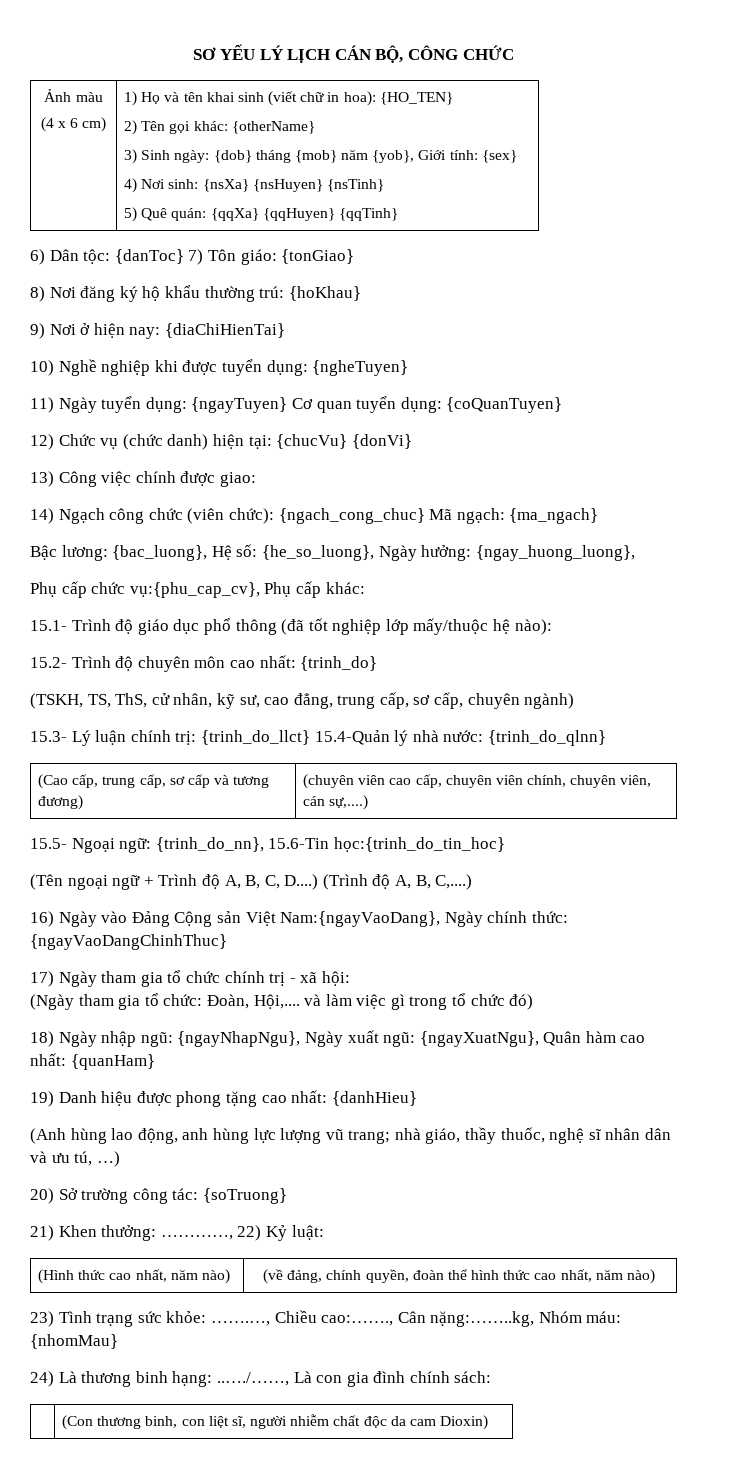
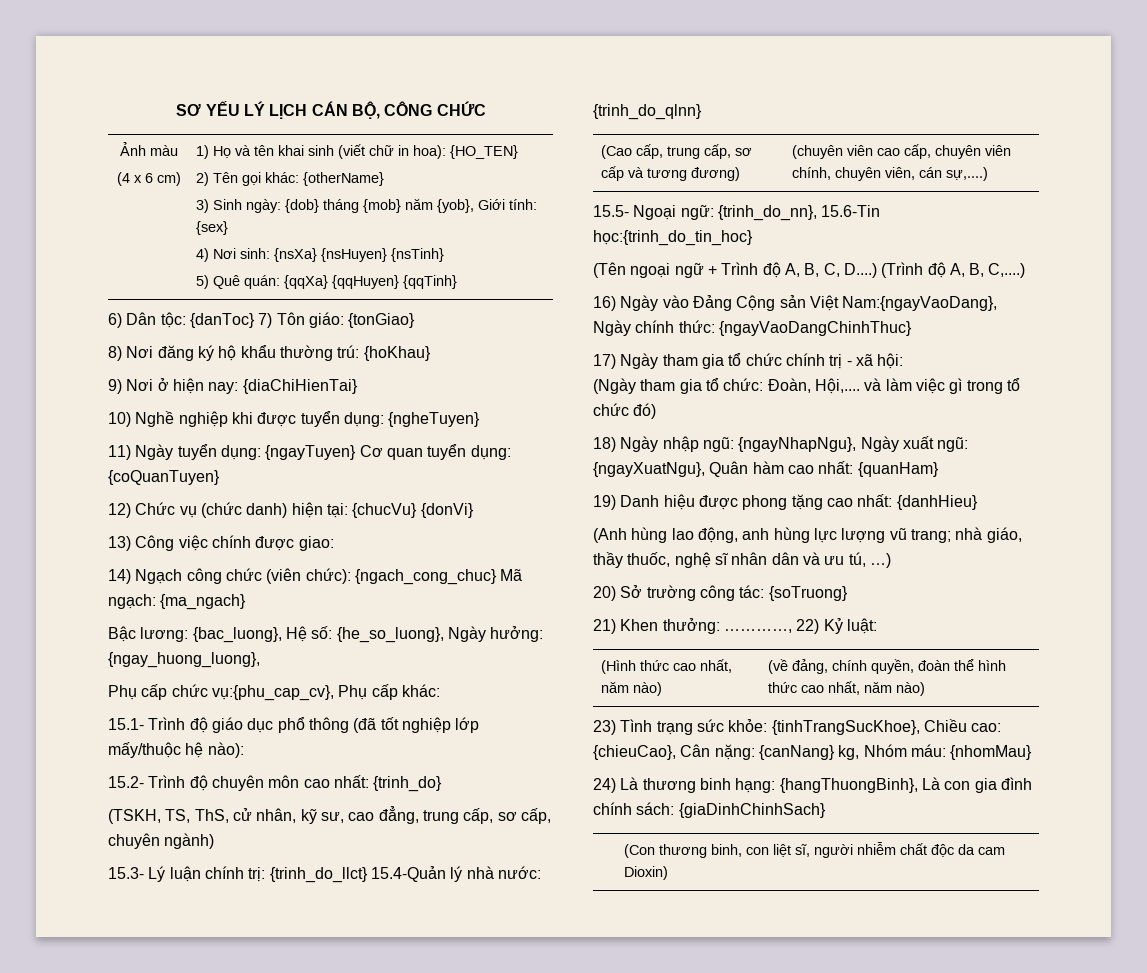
[210,1310,535,1327] …….…, Chiều cao:……., Cân nặng:……..kg, -> [771,719,1002,735] [593,744,860,760] {tinhTrangSucKhoe}, Chiều cao: {chieuCao}, Cân nặng: {canNang} kg,
[216,1372,289,1386] ..…./……, -> [779,778,918,793] {hangThuongBinh},
(492, 1377) none -> [678,803,826,818] {giaDinhChinhSach}

